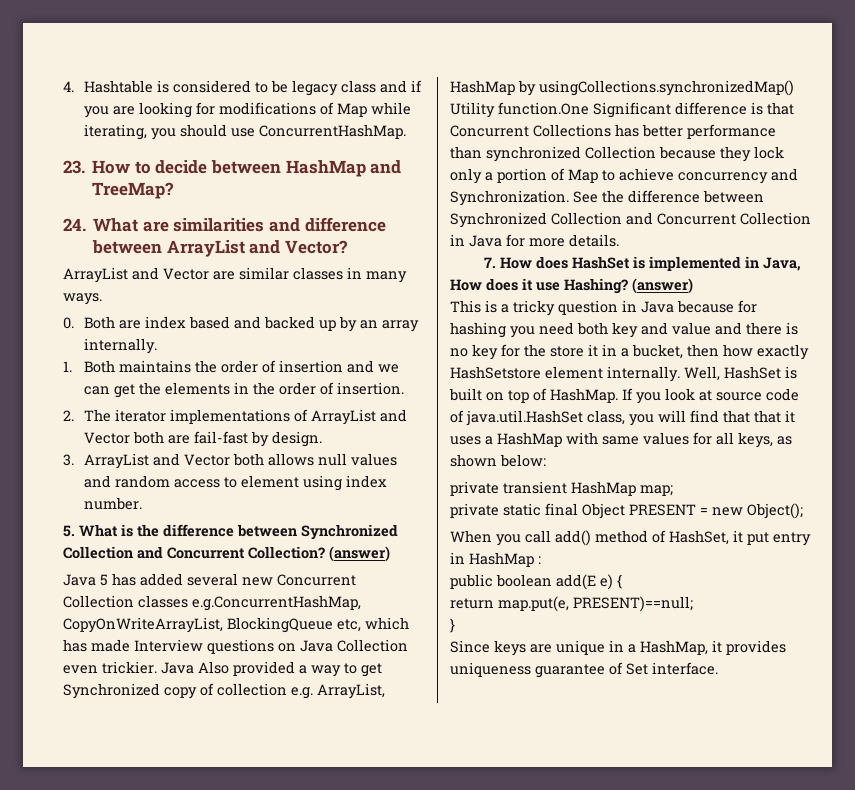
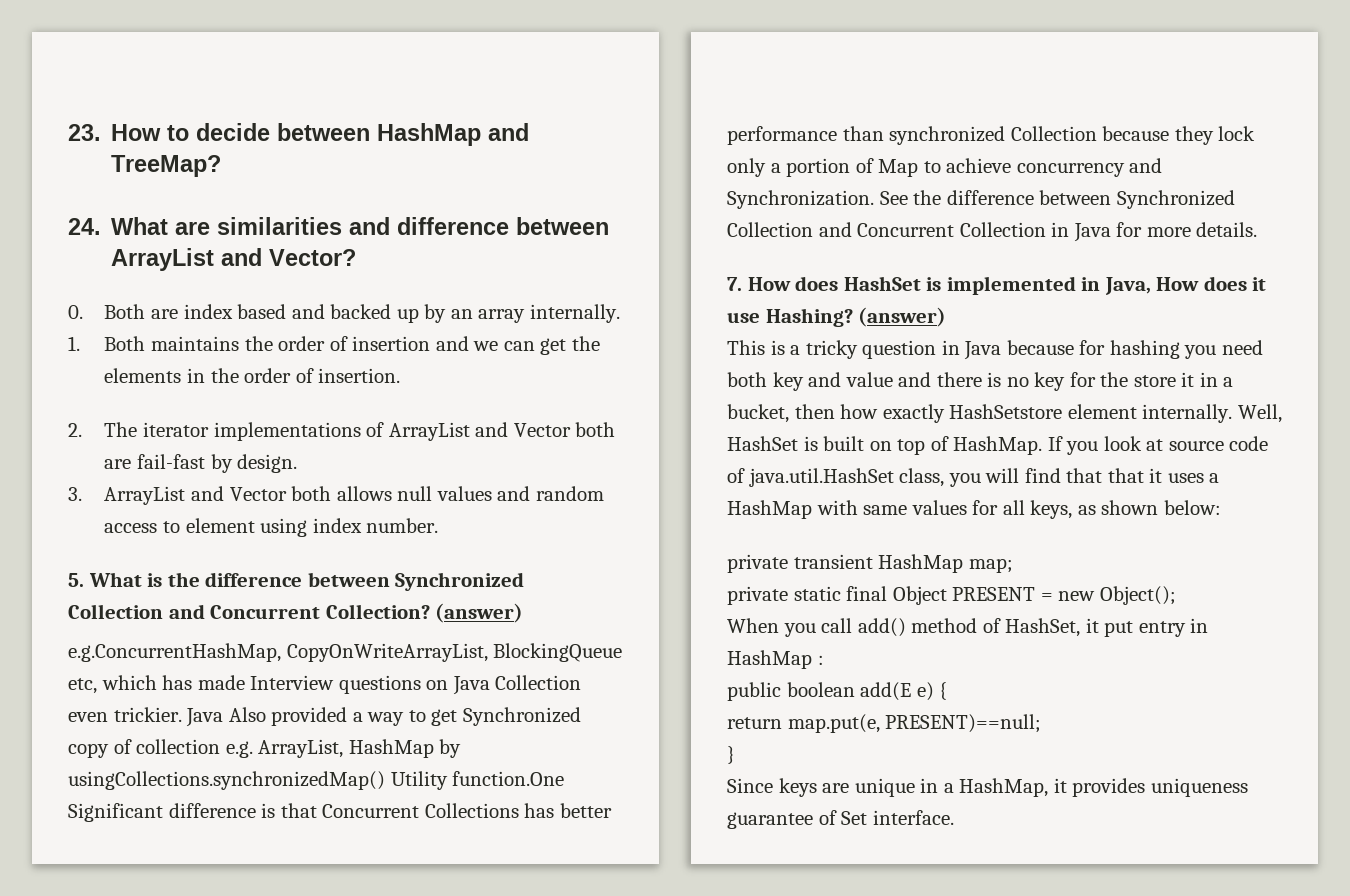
[63,80,422,96] [83,102,411,118] [83,124,406,140] 4. Hashtable is considered to be legacy class and if you are looking for modifications of Map while iterating, you should use ConcurrentHashMap. // -> (68, 132) none
[63,267,407,283] [63,293,102,305] // ArrayList and Vector are similar classes in many ways. -> (357, 257) none
[63,573,356,586] [63,595,188,608] Java 5 has added several new Concurrent Collection classes -> (524, 613) none

